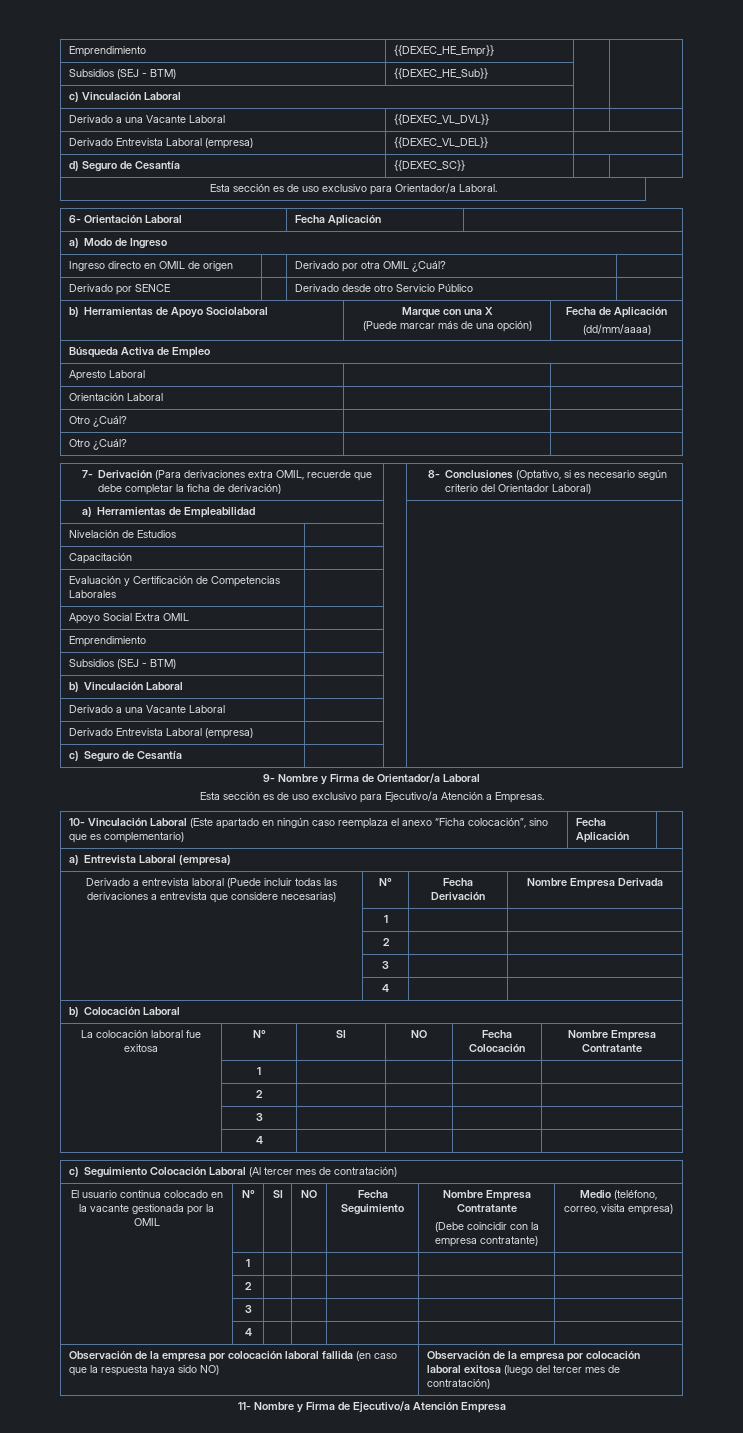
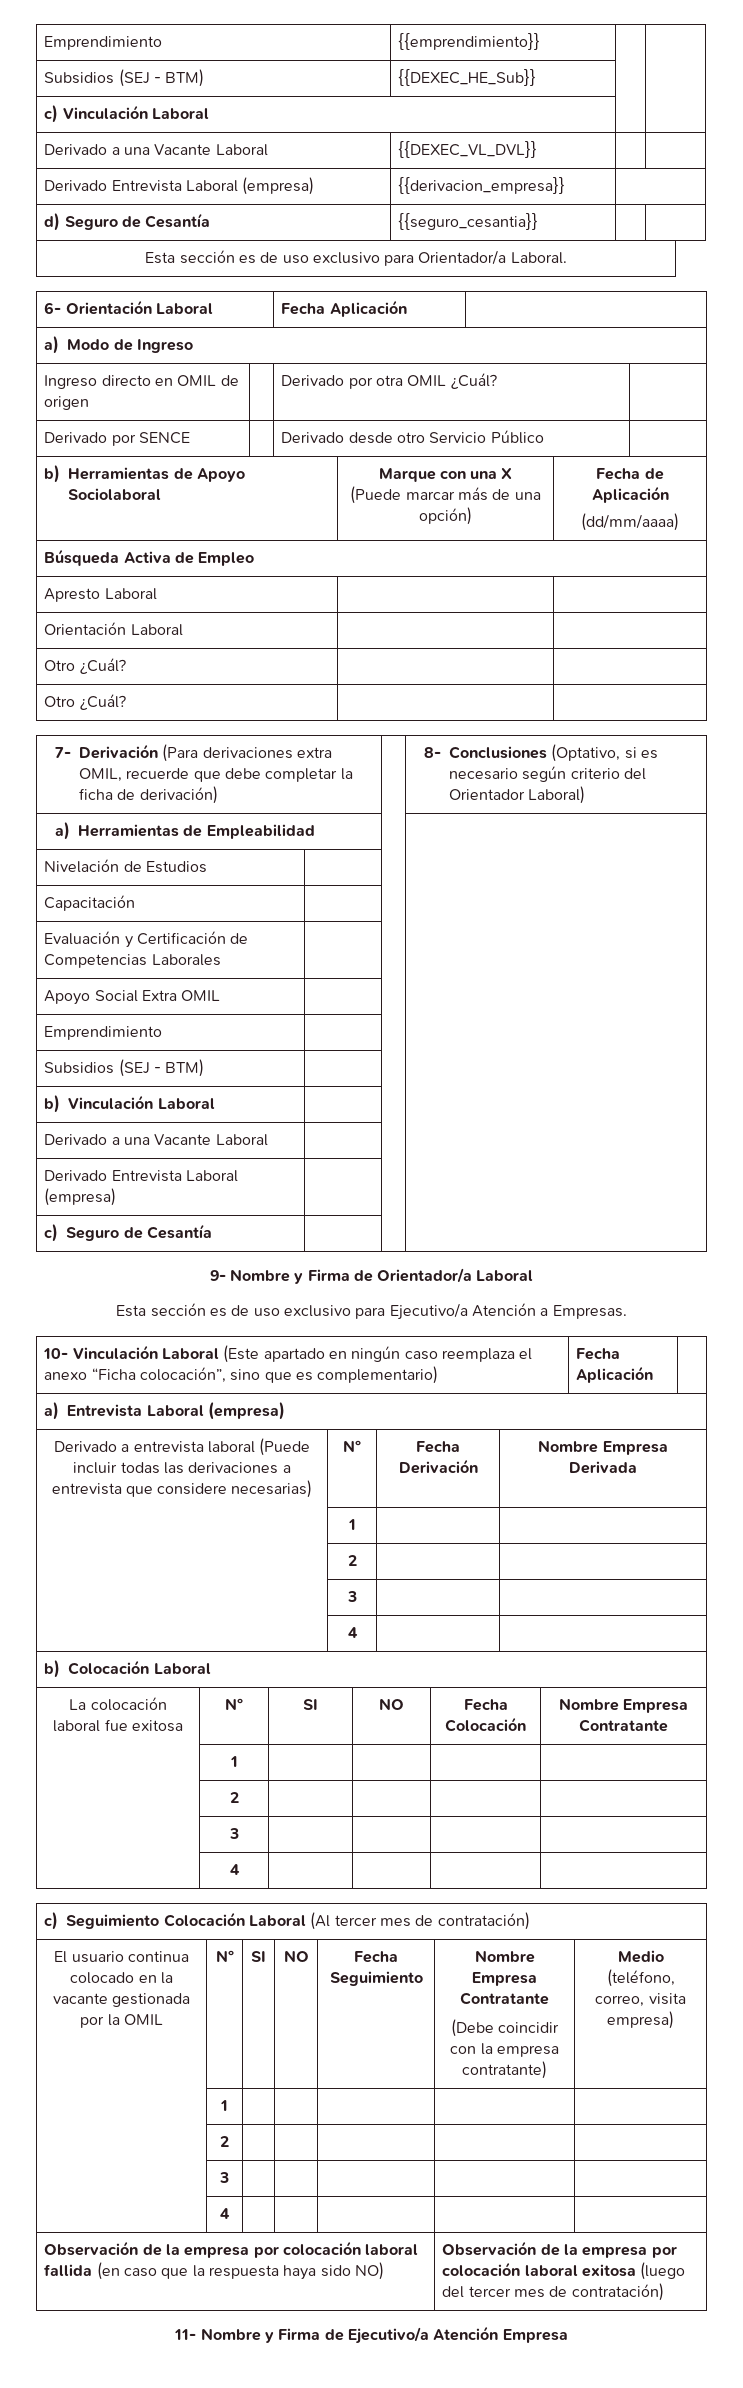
[68,46,146,57] [393,45,494,57] Emprendimiento | {{DEXEC_HE_Empr}} -> [44,36,163,50] [398,33,541,50] Emprendimiento | {{emprendimiento}}
[393,137,488,148] {{DEXEC_VL_DEL}} -> [398,177,566,194] {{derivacion_empresa}}
[393,160,465,171] {{DEXEC_SC}} -> [398,213,539,230] {{seguro_cesantia}}

